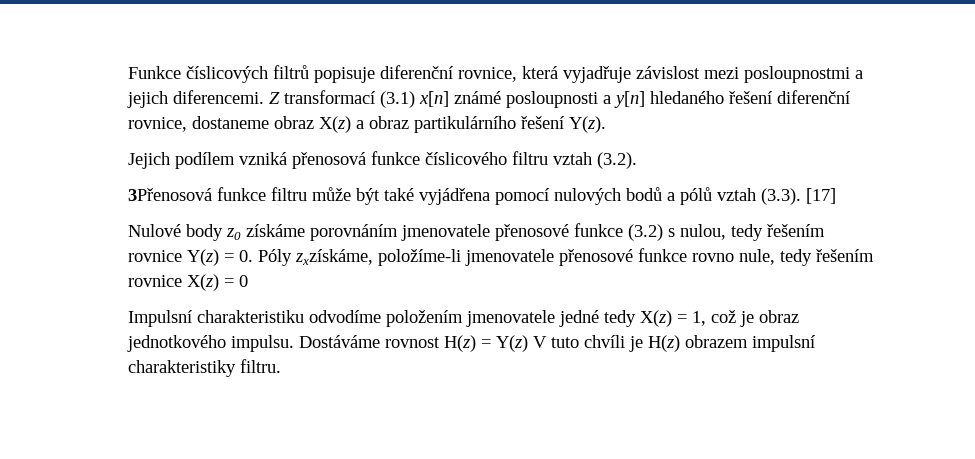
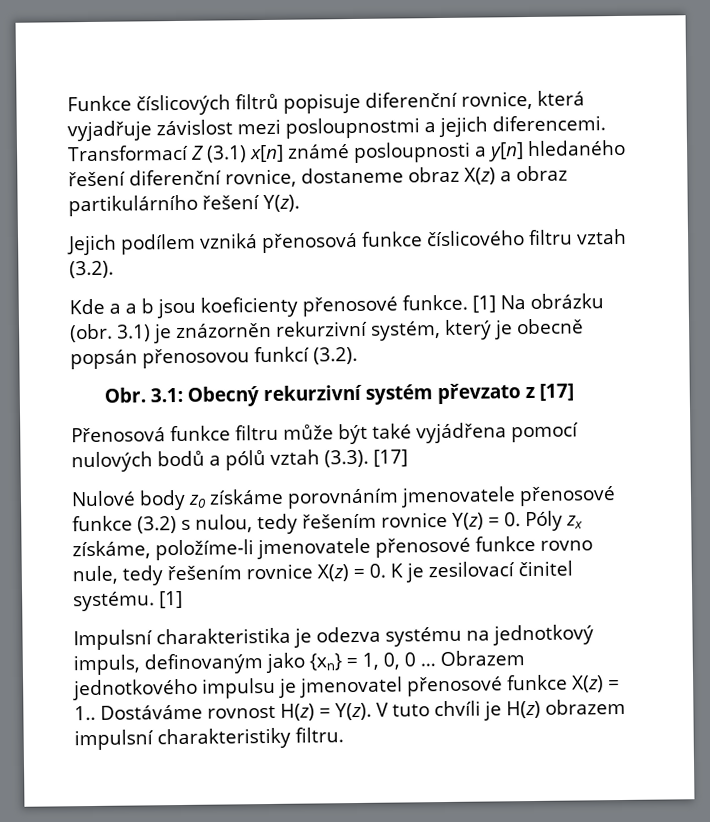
[268,90,375,104] Z transformací -> [67,144,205,162] Transformací Z
[127,188,212,201] 3Přenosová -> [69,293,605,319] [69,318,585,344] [70,346,359,370] [104,383,574,407] [71,427,167,443] Kde a a b jsou koeficienty přenosové funkce. [1] Na obrázku (obr. 3.1) je znázorněn rekurzivní systém, který je obecně popsán přenosovou funkcí (3.2). // Obr. 3.1: Obecný rekurzivní systém převzato z [17] // Přenosová
[294,249,373,265] zxzískáme, -> [566,515,584,529] [72,540,152,560] zx získáme,
[238,275,248,287] [127,310,799,327] [126,335,294,352] 0 // Impulsní charakteristiku odvodíme položením jmenovatele jedné tedy X(z) = 1, což je obraz jednotkového impulsu. -> [369,560,574,583] [73,590,184,612] [73,624,595,651] [73,650,526,676] [72,674,621,701] [74,705,97,721] 0. K je zesilovací činitel systému. [1] // Impulsní charakteristika je odezva systému na jednotkový impuls, definovaným jako {xn} = 1, 0, 0 … Obrazem jednotkového impulsu je jmenovatel přenosové funkce X(z) = 1..
[495,335,528,352] Y(z) -> [335,702,373,721] Y(z).

